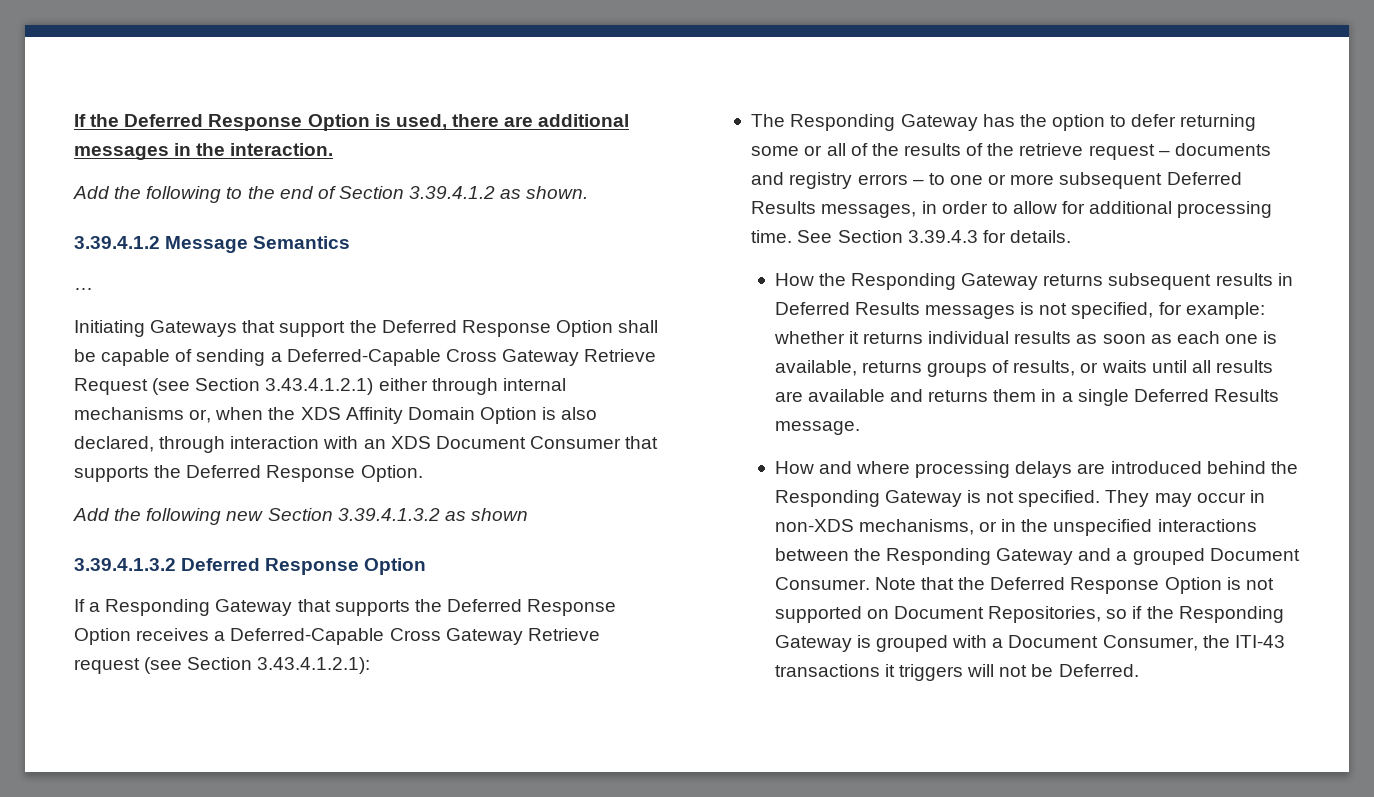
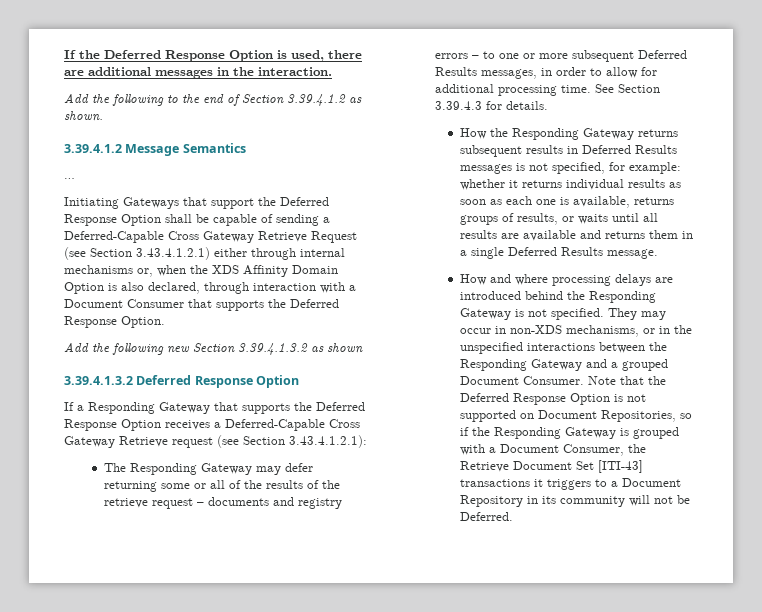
[363,436,431,449] an XDS -> [349,285,356,291] a
[982,114,1127,131] has the option to -> [255,466,281,475] may
[1234,635,1285,648] [774,664,964,681] ITI-43 transactions it triggers -> [459,460,643,473] [459,478,681,490] [459,495,625,507] Retrieve Document Set [ITI-43] transactions it triggers to a Document Repository in its community

